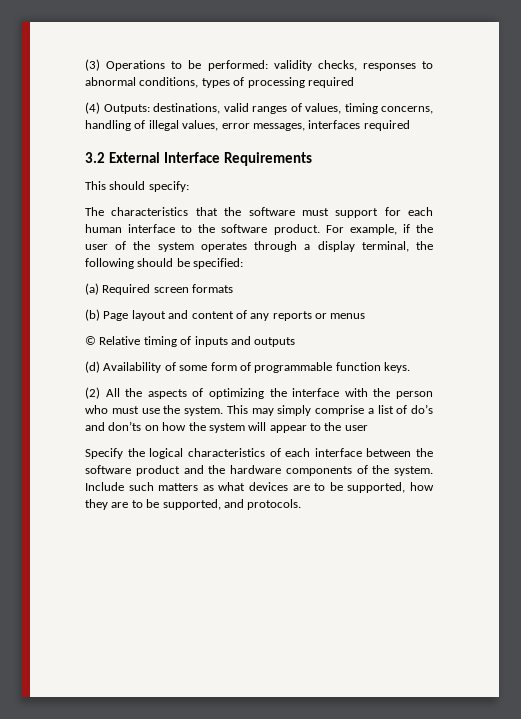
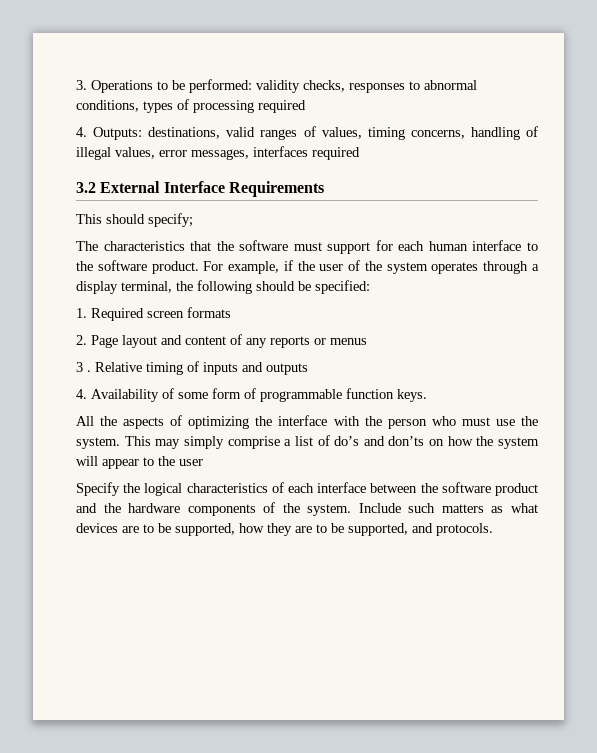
[85,59,100,71] (3) -> [76,80,87,90] 3.
[85,102,100,114] (4) -> [76,127,87,137] 4.
[148,181,189,192] specify: -> [148,213,193,227] specify;
[85,283,99,295] (a) -> [76,308,87,318] 1.
[85,309,100,321] (b) -> [76,335,87,345] 2.
[85,336,96,345] © -> [76,362,91,372] 3 .
[85,361,100,373] (d) -> [76,389,87,399] 4.
[85,387,100,399] (2) -> (427, 395) none

